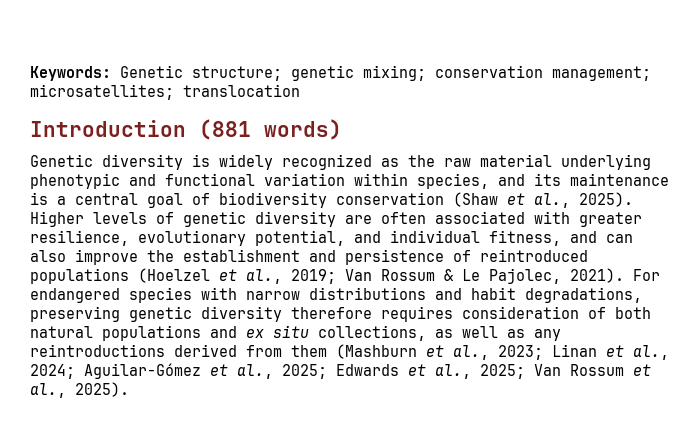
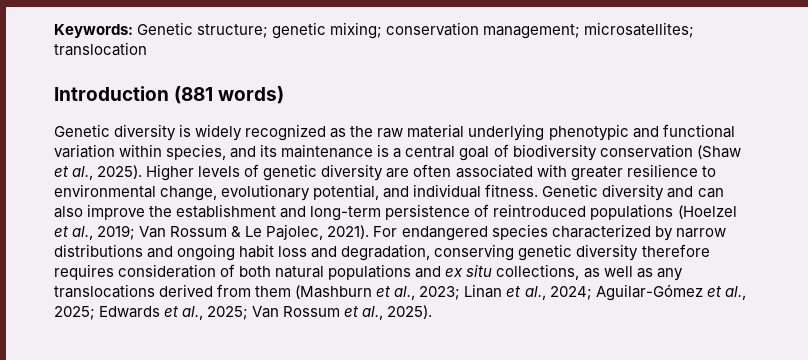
[30,230,129,246] resilience, -> [626,164,716,177] [54,184,218,201] resilience to environmental change,
[489,230,561,246] fitness, -> [485,184,665,201] fitness. Genetic diversity
(336, 256) none -> [310,206,382,221] long-term
[201,287,237,300] with -> [551,224,673,241] characterized by
[471,287,642,303] [30,306,120,322] habit degradations, preserving -> [177,244,515,261] ongoing habit loss and degradation, conserving
[30,344,165,357] reintroductions -> [54,284,155,298] translocations

